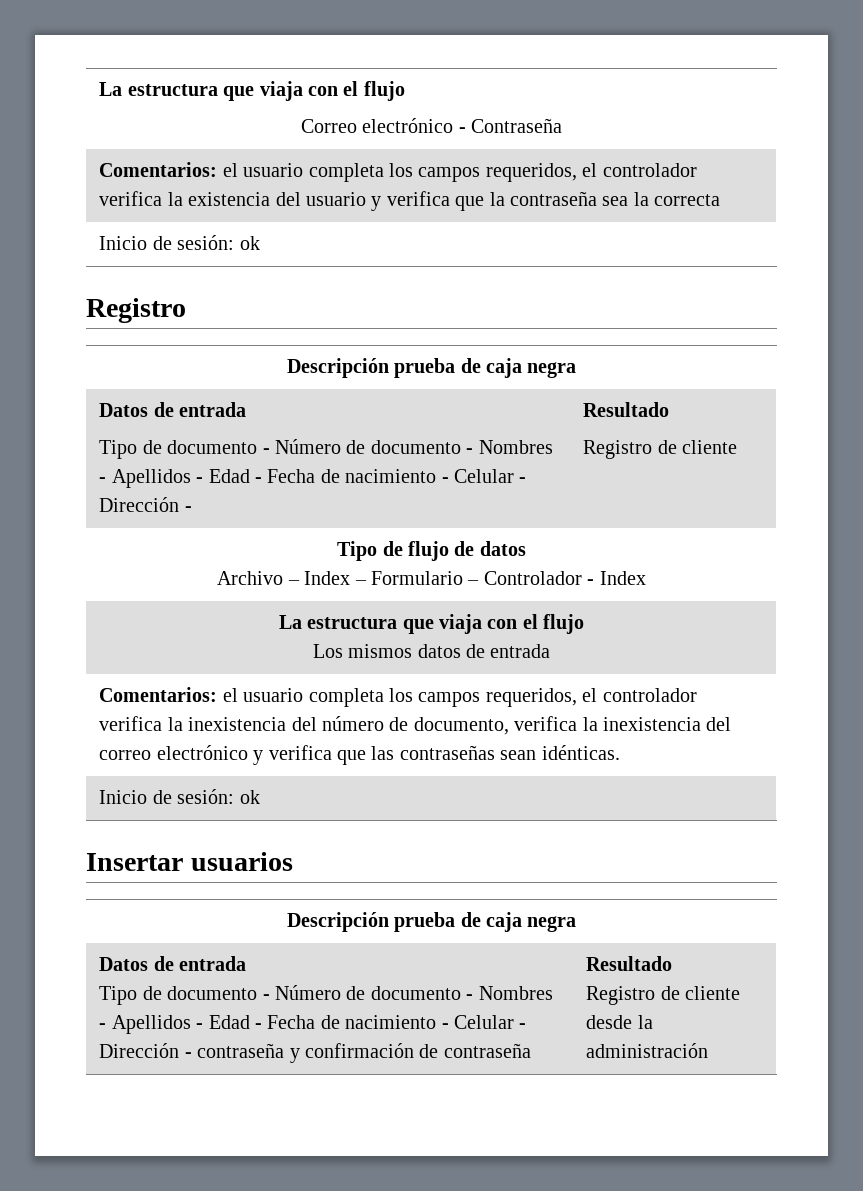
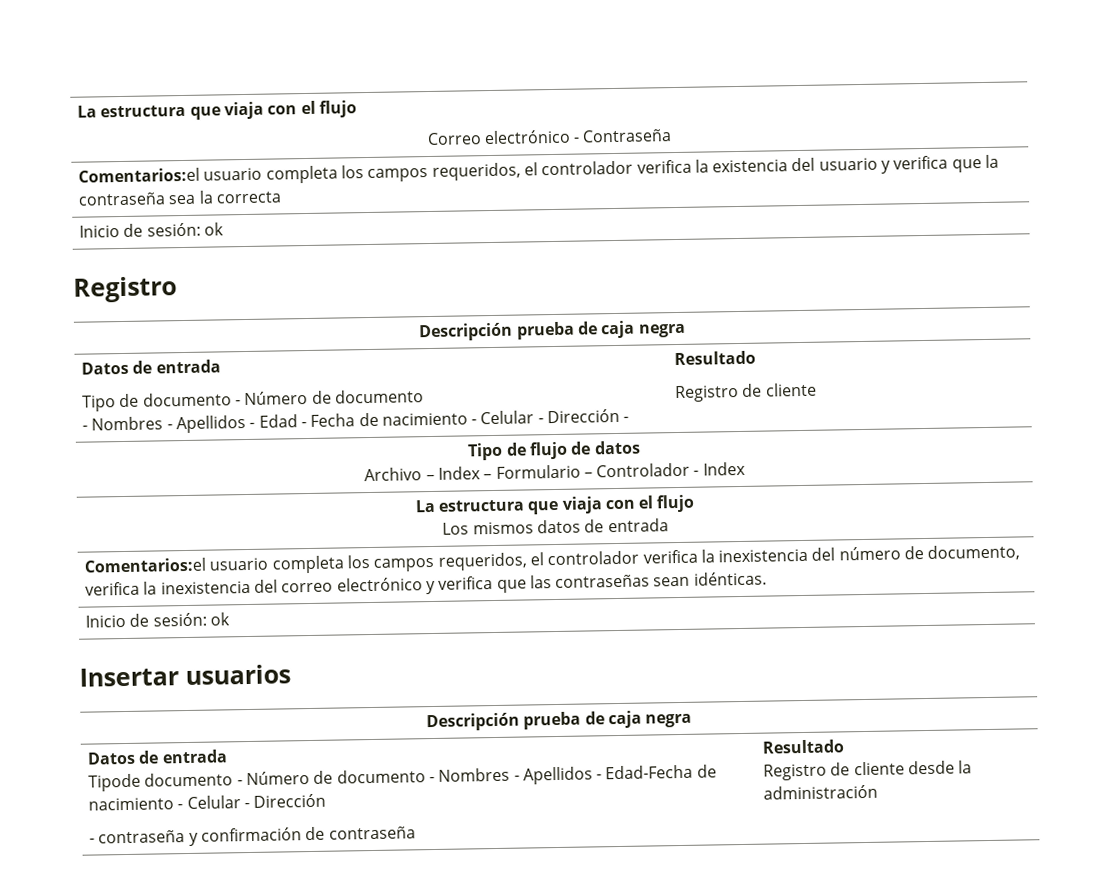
[99,162,238,177] Comentarios: el -> [77,167,200,183] Comentarios:el
(461, 447) none -> (424, 396) //
[99,687,238,702] Comentarios: el -> [83,557,206,573] Comentarios:el
[99,986,162,1005] Tipo de -> [87,773,141,792] Tipode
[208,1015,527,1029] [99,1043,180,1058] Edad - Fecha de nacimiento - Celular - Dirección -> [605,764,717,780] [87,793,327,811] Edad-Fecha de nacimiento - Celular - Dirección //

